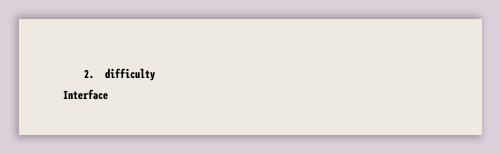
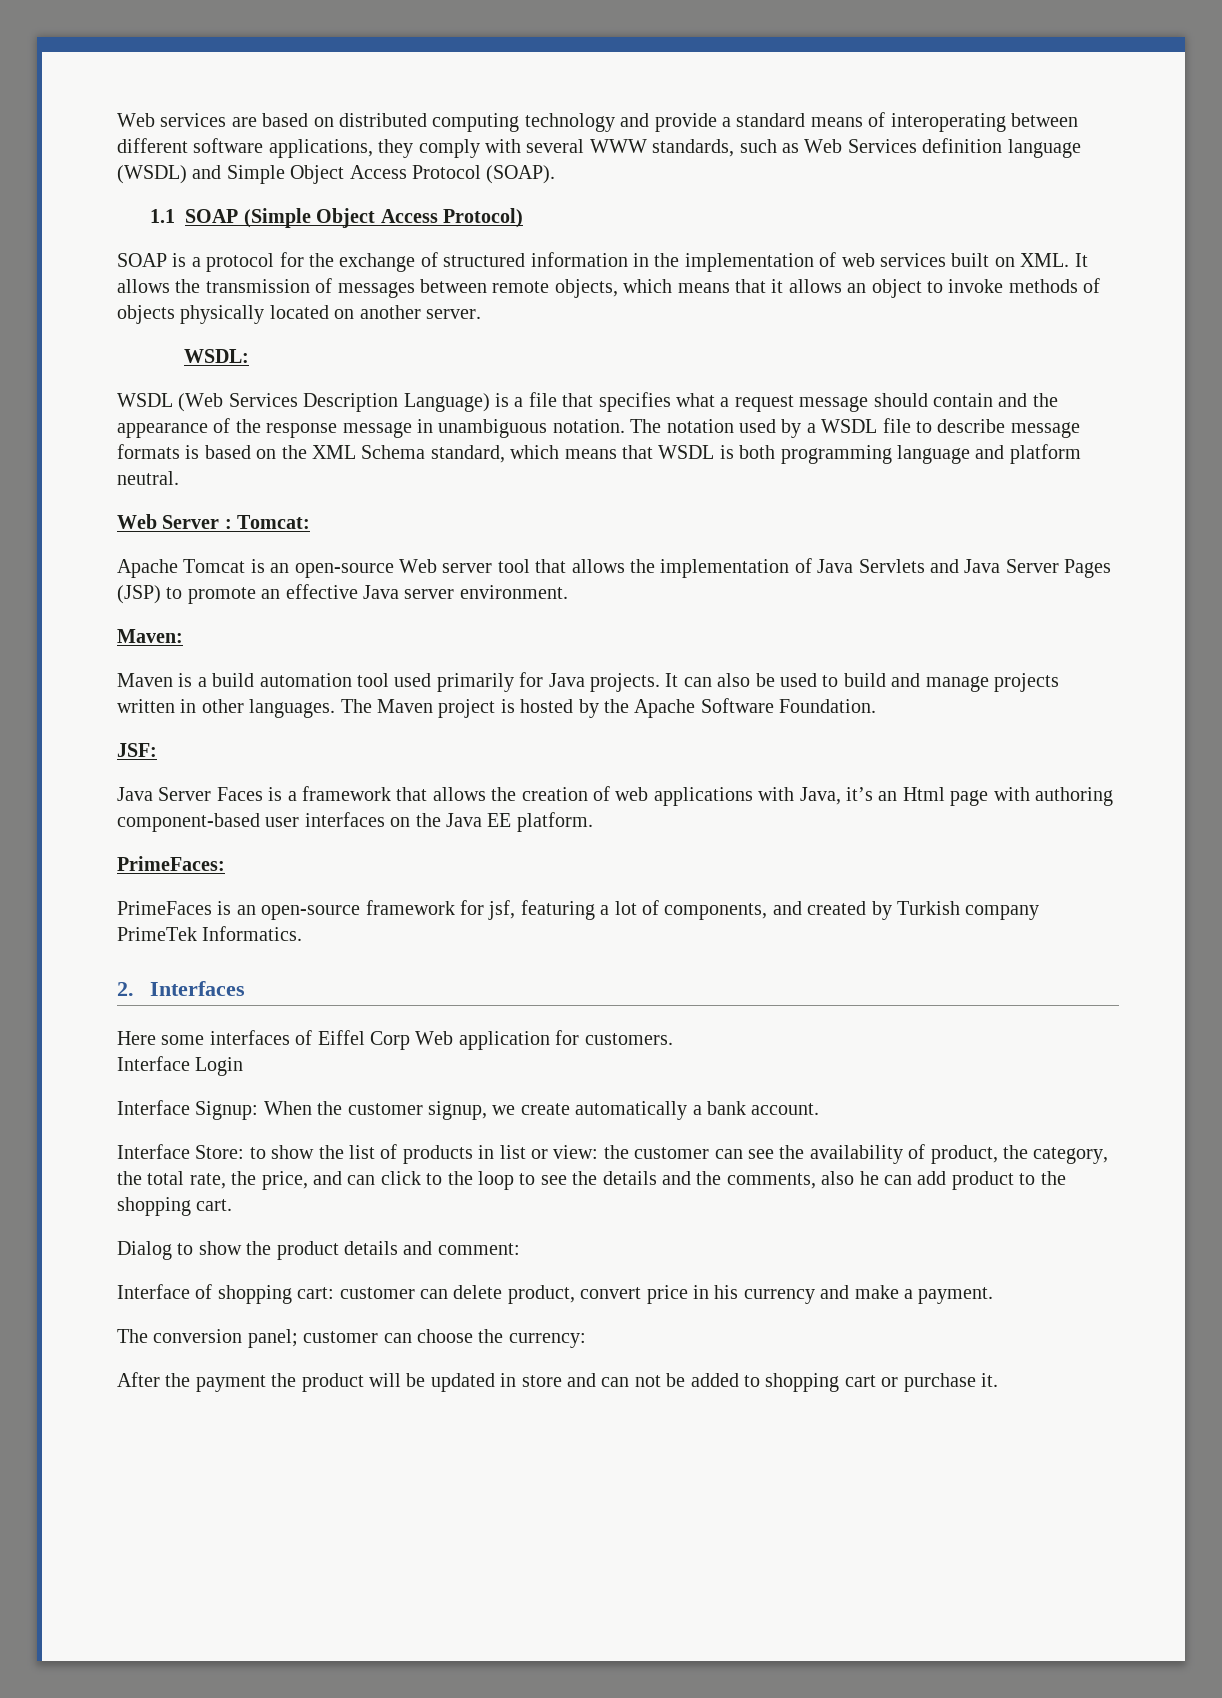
[84,68,156,81] [63,89,108,100] 2. difficulty // Interface -> [117,112,1078,132] [117,138,1081,158] [117,165,556,184] [150,208,523,228] [117,252,1088,272] [117,278,1101,298] [117,305,481,324] [183,349,249,363] [117,392,1058,412] [117,418,1080,438] [117,444,1081,464] [117,471,179,485] [117,514,311,529] [117,558,1112,578] [117,584,568,604] [117,629,183,643] [117,672,1059,692] [117,698,877,718] [117,743,157,757] [117,786,1113,806] [117,812,593,832] [117,856,225,871] [117,900,1040,920] [117,926,303,941] [117,981,246,996] [117,1030,673,1050] [117,1056,244,1076] [117,1100,820,1120] [117,1144,1109,1164] [117,1171,1066,1190] [117,1197,233,1216] [117,1241,520,1260] [117,1284,994,1304] [117,1329,586,1348] [117,1372,998,1392] Web services are based on distributed computing technology and provide a standard means of interoperating between different software applications, they comply with several WWW standards, such as Web Services definition language (WSDL) and Simple Object Access Protocol (SOAP). // 1.1 SOAP (Simple Object Access Protocol) // SOAP is a protocol for the exchange of structured information in the implementation of web services built on XML. It allows the transmission of messages between remote objects, which means that it allows an object to invoke methods of objects physically located on another server. // WSDL: // WSDL (Web Services Description Language) is a file that specifies what a request message should contain and the appearance of the response message in unambiguous notation. The notation used by a WSDL file to describe message formats is based on the XML Schema standard, which means that WSDL is both programming language and platform neutral. // Web Server : Tomcat: // Apache Tomcat is an open-source Web server tool that allows the implementation of Java Servlets and Java Server Pages (JSP) to promote an effective Java server environment. // Maven: // Maven is a build automation tool used primarily for Java projects. It can also be used to build and manage projects written in other languages. The Maven project is hosted by the Apache Software Foundation. // JSF: // Java Server Faces is a framework that allows the creation of web applications with Java, it’s an Html page with authoring component-based user interfaces on the Java EE platform. // PrimeFaces: // PrimeFaces is an open-source framework for jsf, featuring a lot of components, and created by Turkish company PrimeTek Informatics. // 2. Interfaces // Here some interfaces of Eiffel Corp Web application for customers. // Interface Login // Interface Signup: When the customer signup, we create automatically a bank account. // Interface Store: to show the list of products in list or view: the customer can see the availability of product, the category, the total rate, the price, and can click to the loop to see the details and the comments, also he can add product to the shopping cart. // Dialog to show the product details and comment: // Interface of shopping cart: customer can delete product, convert price in his currency and make a payment. // The conversion panel; customer can choose the currency: // After the payment the product will be updated in store and can not be added to shopping cart or purchase it.

